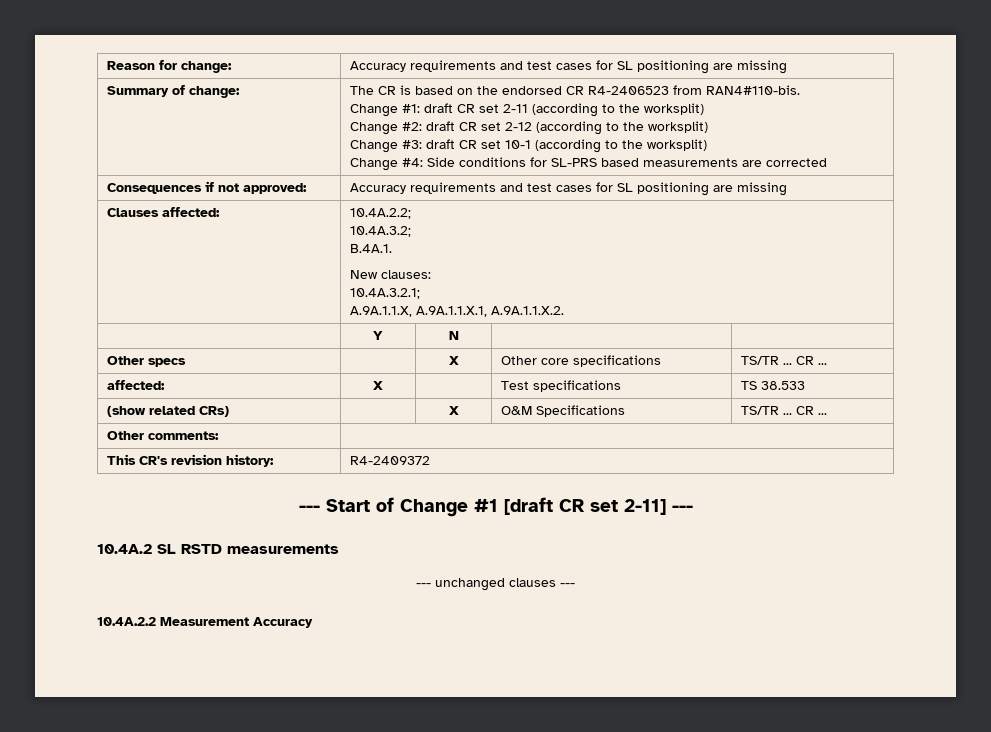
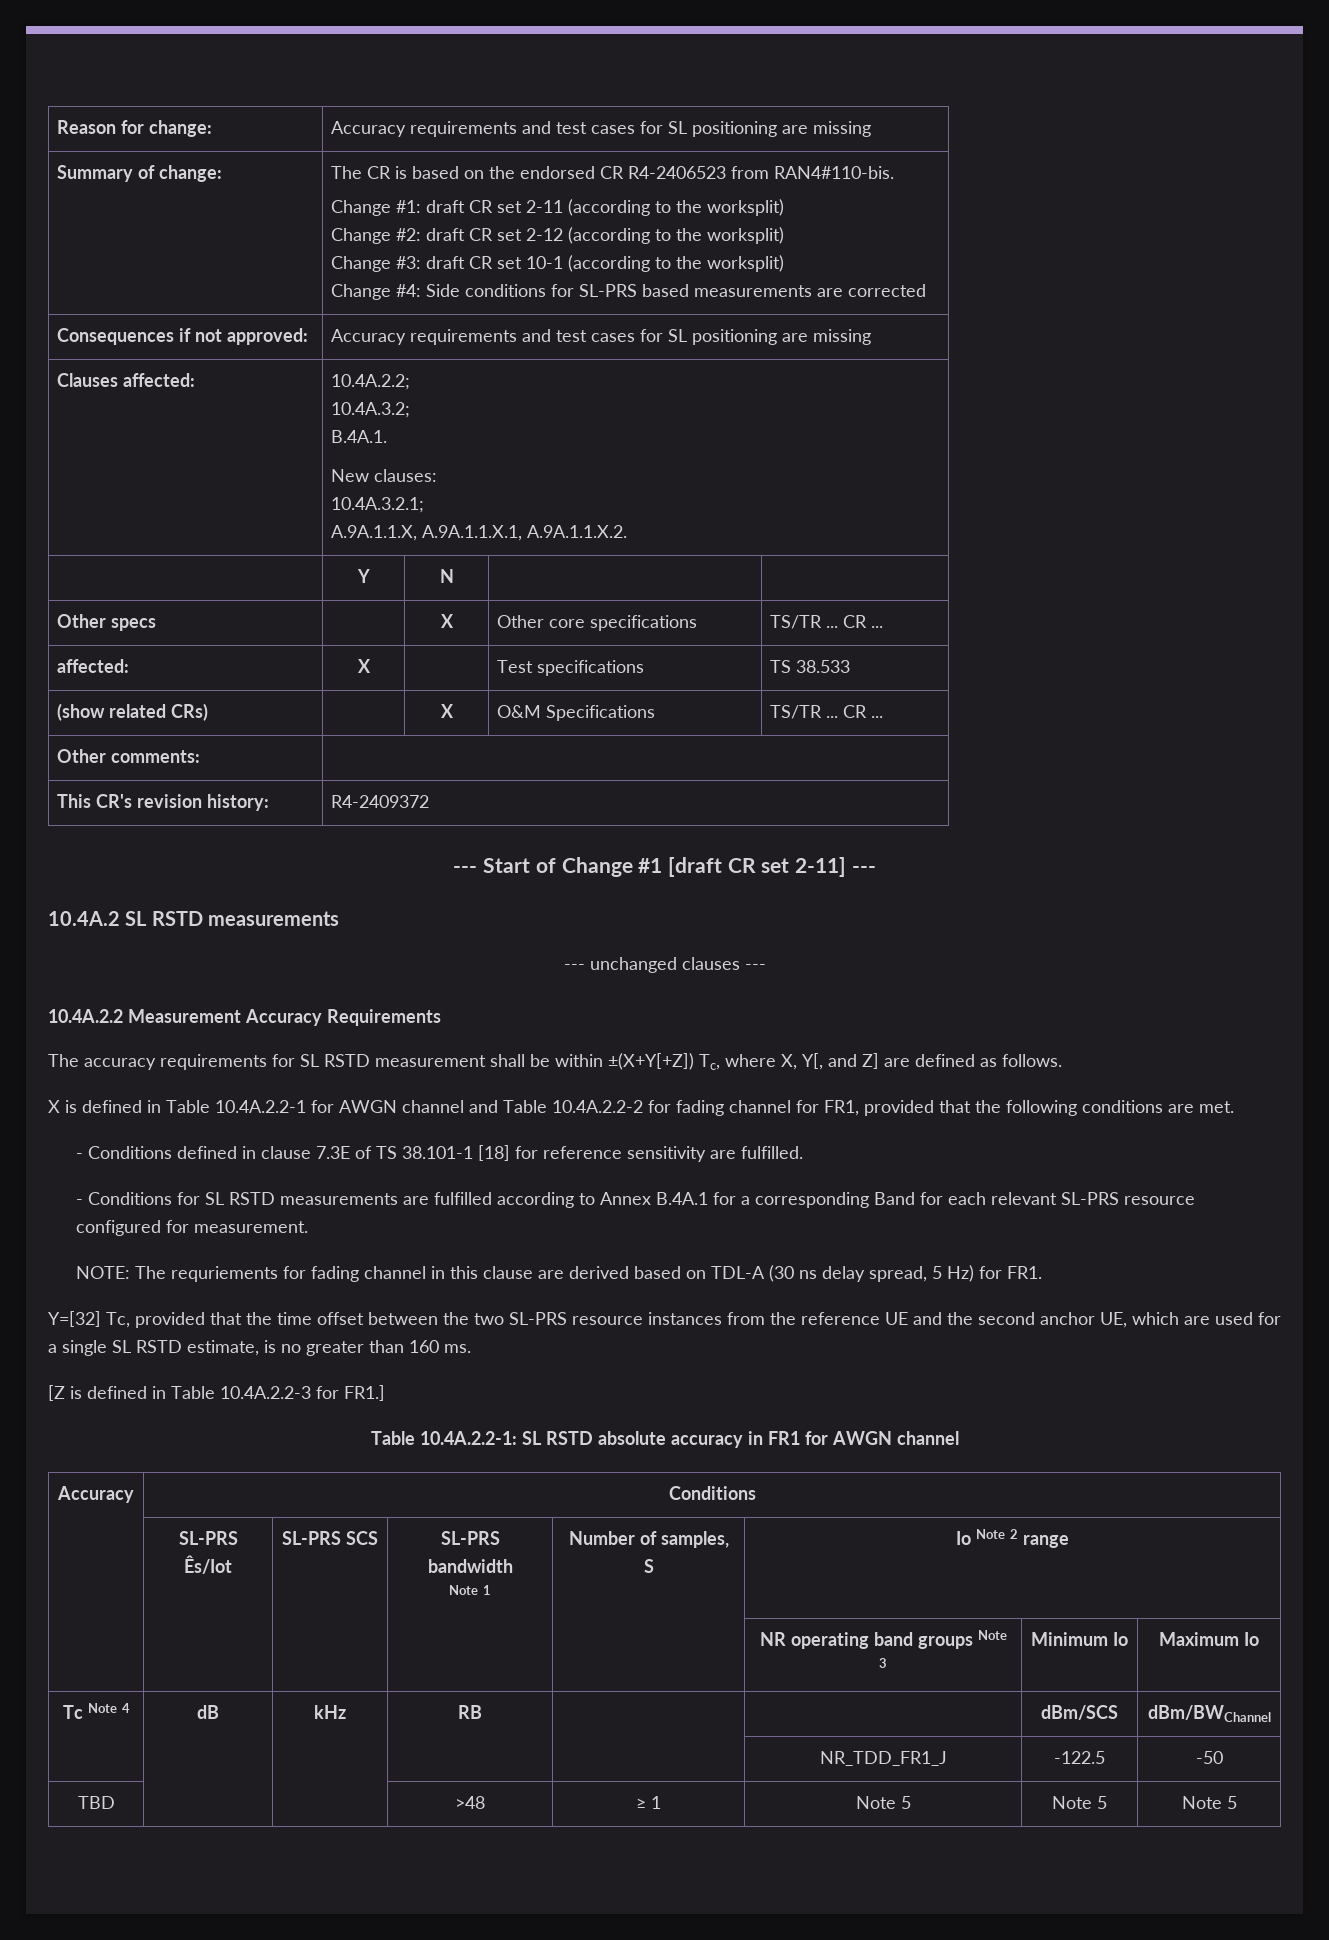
(313, 622) none -> [326,1009,441,1026] [48,1053,1062,1070] [48,1100,1234,1116] [76,1145,804,1162] [76,1192,1196,1208] [76,1220,309,1236] [76,1265,1043,1282] [48,1311,1281,1328] [48,1340,471,1356] [48,1385,385,1401] [370,1431,959,1448] [57,1486,134,1503] [668,1486,756,1500] [178,1531,238,1545] [184,1555,232,1574] [282,1531,378,1545] [440,1531,500,1545] [427,1559,513,1573] [449,1585,491,1595] [568,1531,729,1548] [643,1559,654,1573] [956,1529,1069,1548] [759,1630,1007,1649] [879,1658,887,1668] [1031,1632,1128,1646] [1159,1632,1259,1646] [62,1703,130,1719] [197,1705,219,1719] [314,1705,346,1719] [458,1705,482,1719] [1041,1705,1118,1720] [1147,1705,1271,1722] [819,1751,947,1766] [1054,1751,1105,1764] [1195,1751,1223,1764] [77,1796,115,1809] [455,1796,485,1809] [636,1796,661,1809] [855,1796,911,1809] [1052,1796,1107,1809] [1181,1796,1237,1809] Requirements // The accuracy requirements for SL RSTD measurement shall be within ±(X+Y[+Z]) Tc, where X, Y[, and Z] are defined as follows. // X is defined in Table 10.4A.2.2-1 for AWGN channel and Table 10.4A.2.2-2 for fading channel for FR1, provided that the following conditions are met. // - Conditions defined in clause 7.3E of TS 38.101-1 [18] for reference sensitivity are fulfilled. // - Conditions for SL RSTD measurements are fulfilled according to Annex B.4A.1 for a corresponding Band for each relevant SL-PRS resource configured for measurement. // NOTE: The requriements for fading channel in this clause are derived based on TDL-A (30 ns delay spread, 5 Hz) for FR1. // Y=[32] Tc, provided that the time offset between the two SL-PRS resource instances from the reference UE and the second anchor UE, which are used for a single SL RSTD estimate, is no greater than 160 ms. // [Z is defined in Table 10.4A.2.2-3 for FR1.] // Table 10.4A.2.2-1: SL RSTD absolute accuracy in FR1 for AWGN channel // Accuracy | Conditions // | SL-PRS Ês/Iot | SL-PRS SCS | SL-PRS bandwidth // Note 1 | Number of samples, S | Io Note 2 range // | | | | | NR operating band groups Note 3 | Minimum Io | Maximum Io // Tc Note 4 | dB | kHz | RB | | | dBm/SCS | dBm/BWChannel // | | | | | NR_TDD_FR1_J | -122.5 | -50 // TBD | | | >48 | ≥ 1 | Note 5 | Note 5 | Note 5

